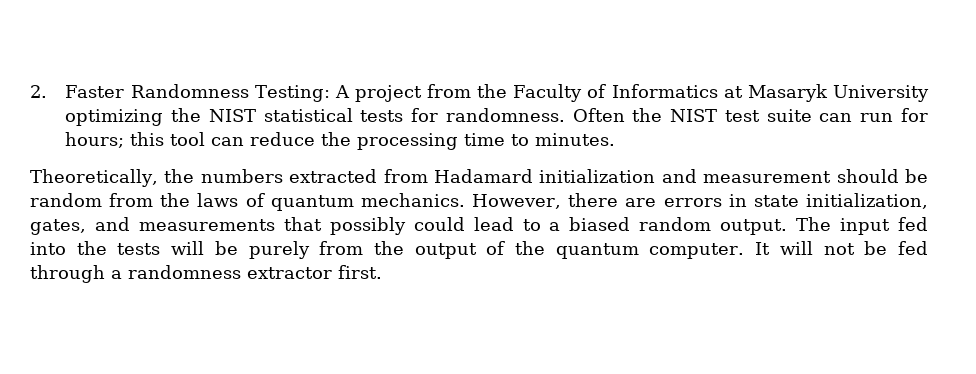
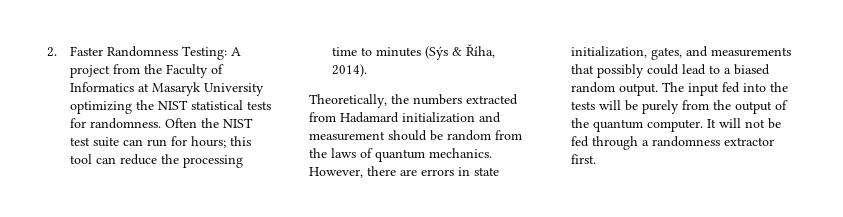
[535,133,616,146] minutes. -> [376,44,496,60] [332,64,368,77] minutes (Sýs & Říha, 2014).

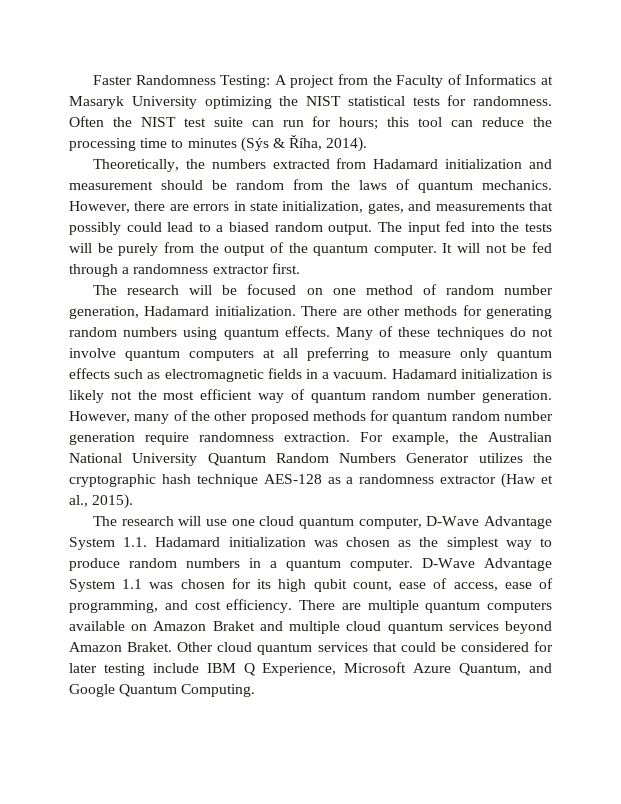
[47,47,57,57] 2. -> (93, 80) none
(596, 159) none -> [93,284,553,295] [69,305,552,319] [69,326,553,340] [69,347,552,361] [69,368,552,382] [69,389,552,403] [69,410,553,424] [69,432,552,445] [69,453,552,466] [69,473,554,488] [69,494,134,509] [93,516,552,529] [69,537,552,550] [69,558,552,571] [69,578,553,592] [69,599,552,613] [69,621,552,634] [69,641,554,655] [69,662,553,676] [69,684,256,697] // The research will be focused on one method of random number generation, Hadamard initialization. There are other methods for generating random numbers using quantum effects. Many of these techniques do not involve quantum computers at all preferring to measure only quantum effects such as electromagnetic fields in a vacuum. Hadamard initialization is likely not the most efficient way of quantum random number generation. However, many of the other proposed methods for quantum random number generation require randomness extraction. For example, the Australian National University Quantum Random Numbers Generator utilizes the cryptographic hash technique AES-128 as a randomness extractor (Haw et al., 2015). // The research will use one cloud quantum computer, D-Wave Advantage System 1.1. Hadamard initialization was chosen as the simplest way to produce random numbers in a quantum computer. D-Wave Advantage System 1.1 was chosen for its high qubit count, ease of access, ease of programming, and cost efficiency. There are multiple quantum computers available on Amazon Braket and multiple cloud quantum services beyond Amazon Braket. Other cloud quantum services that could be considered for later testing include IBM Q Experience, Microsoft Azure Quantum, and Google Quantum Computing.

